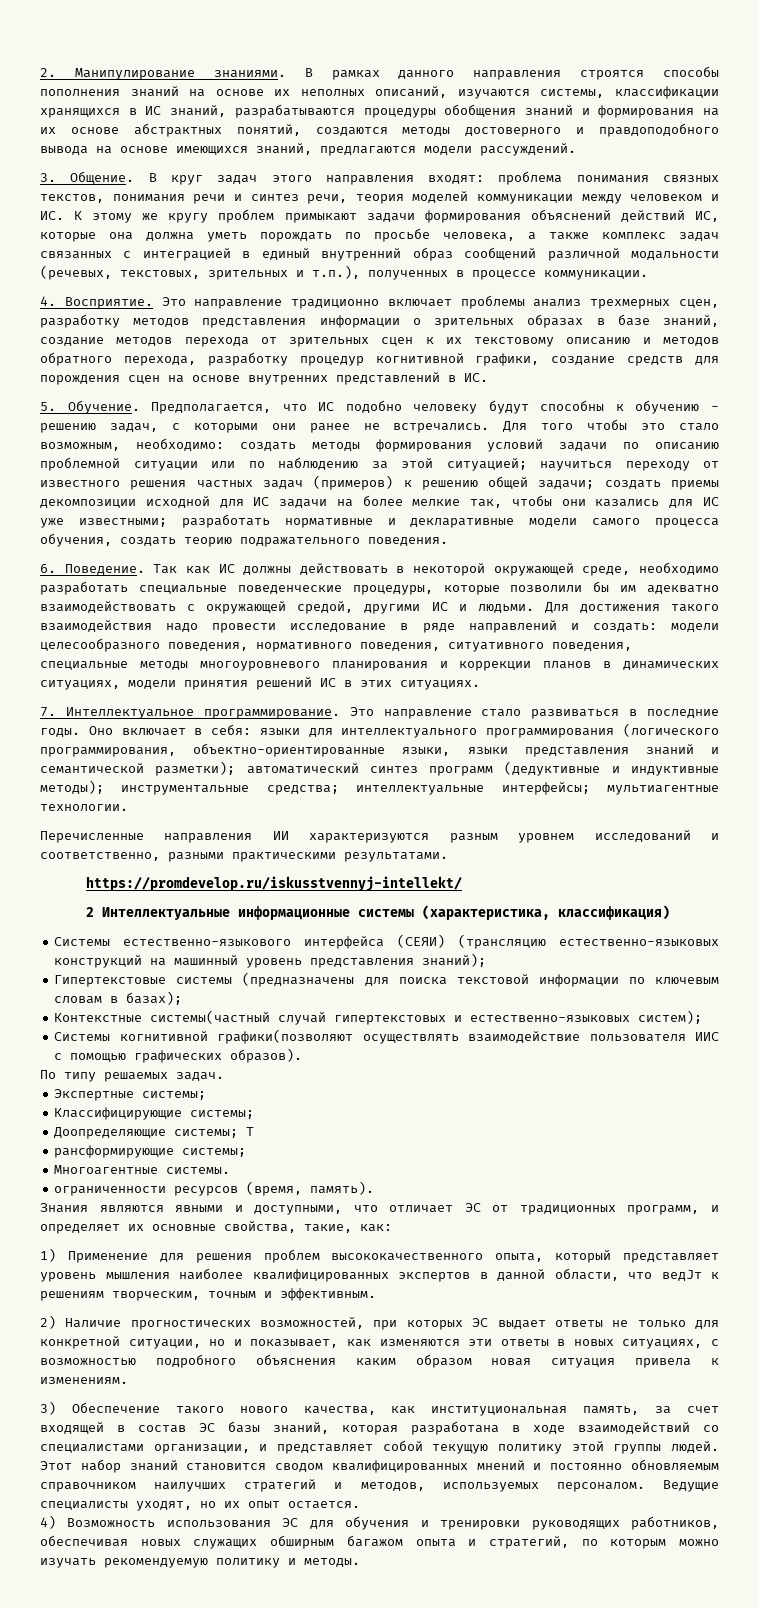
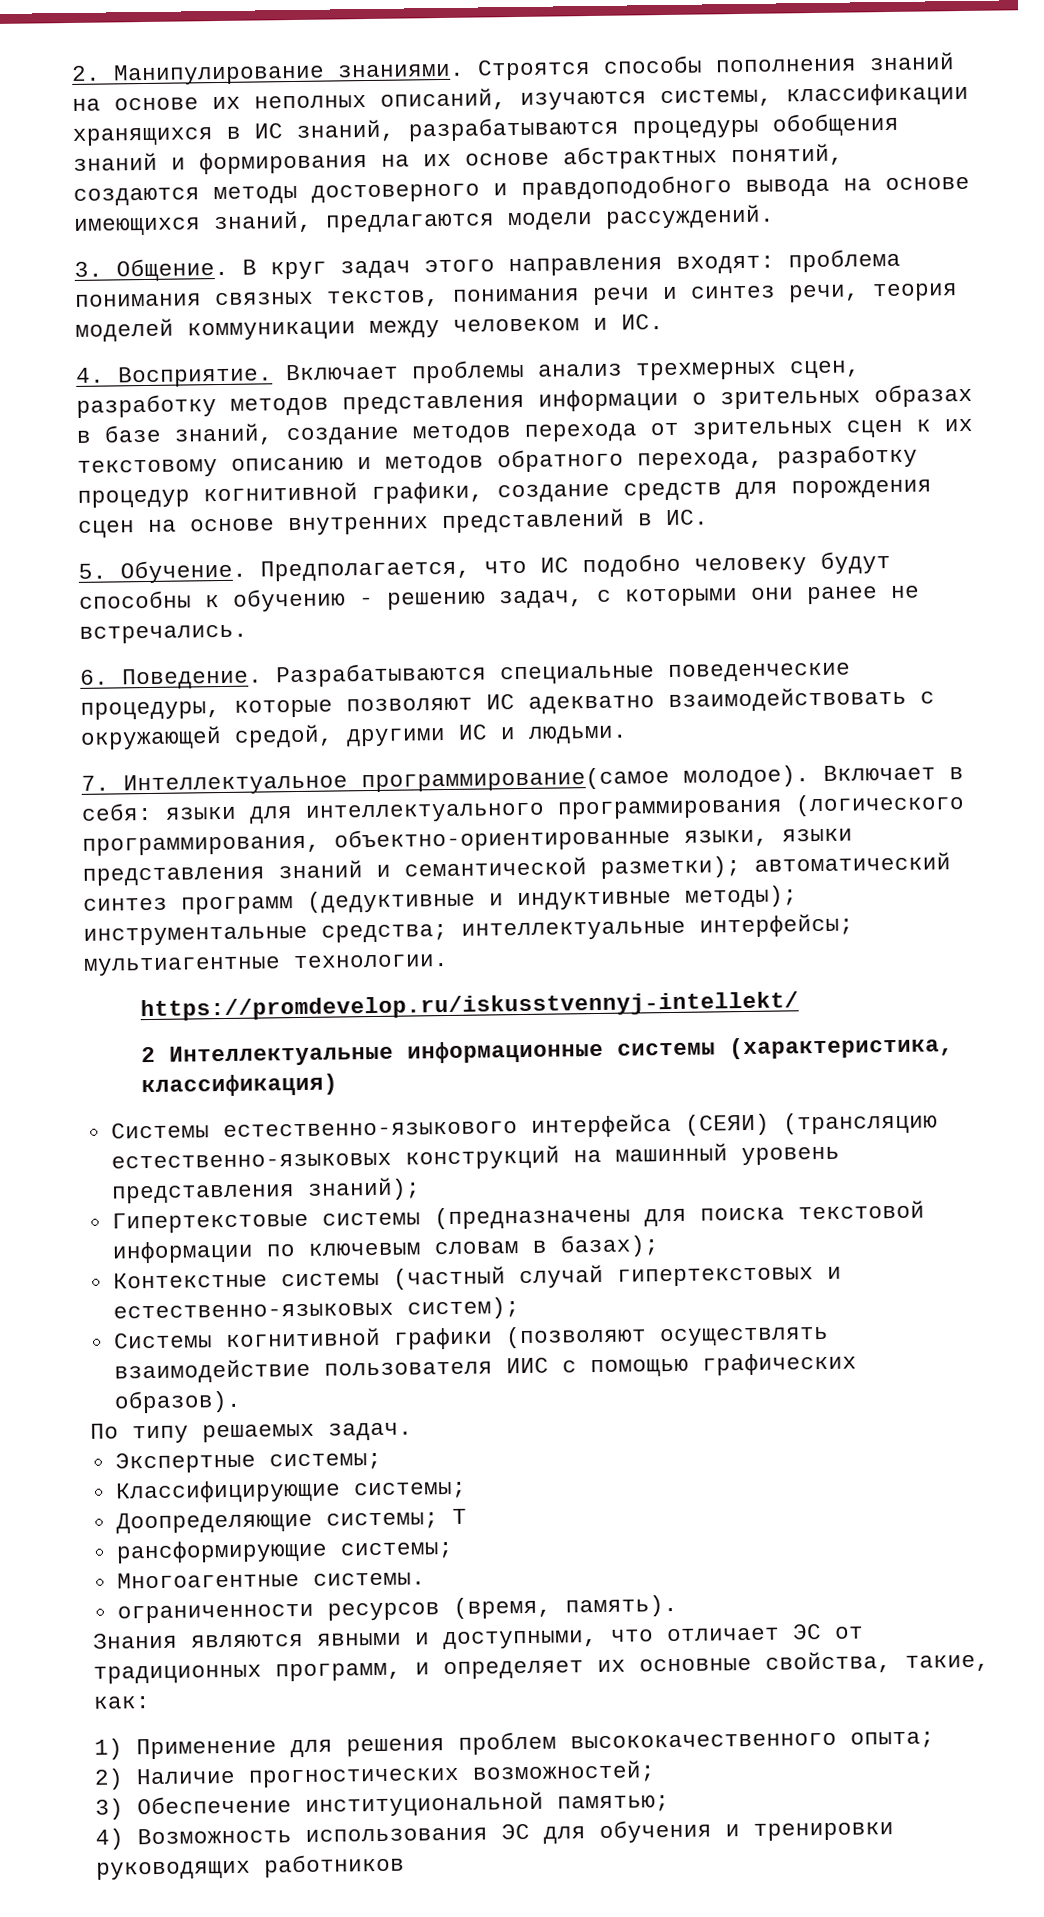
[304,68,645,80] В рамках данного направления строятся -> [477,59,591,81] Строятся
[74,209,719,223] [40,228,719,242] [40,247,720,261] [40,265,648,280] [40,296,452,309] К этому же кругу проблем примыкают задачи формирования объяснений действий ИС, которые она должна уметь порождать по просьбе человека, а также комплекс задач связанных с интеграцией в единый внутренний образ сообщений различной модальности (речевых, текстовых, зрительных и т.п.), полученных в процессе коммуникации. // 4. Восприятие. Это направление традиционно включает -> [76,363,399,388] // 4. Восприятие. Включает
[503,419,719,432] [40,438,719,452] [40,457,719,471] [40,475,719,490] [40,495,719,508] [40,514,719,528] [40,533,448,547] [40,562,719,576] [40,581,128,595] Для того чтобы это стало возможным, необходимо: создать методы формирования условий задачи по описанию проблемной ситуации или по наблюдению за этой ситуацией; научиться переходу от известного решения частных задач (примеров) к решению общей задачи; создать приемы декомпозиции исходной для ИС задачи на более мелкие так, чтобы они казались для ИС уже известными; разработать нормативные и декларативные модели самого процесса обучения, создать теорию подражательного поведения. // 6. Поведение. Так как ИС должны действовать в некоторой окружающей среде, необходимо разработать -> [80,662,487,690] // 6. Поведение. Разрабатываются
[510,581,637,593] позволили бы им -> [346,694,515,712] позволяют ИС
[544,602,720,613] [40,620,719,633] [40,638,632,652] [40,661,719,671] [40,677,480,690] [40,707,719,719] [40,726,186,737] Для достижения такого взаимодействия надо провести исследование в ряде направлений и создать: модели целесообразного поведения, нормативного поведения, ситуативного поведения, специальные методы многоуровневого планирования и коррекции планов в динамических ситуациях, модели принятия решений ИС в этих ситуациях. // 7. Интеллектуальное программирование. Это направление стало развиваться в последние годы. Оно включает -> [81,764,936,796] // 7. Интеллектуальное программирование(самое молодое). Включает
[40,830,720,843] [40,852,448,862] // Перечисленные направления ИИ характеризуются разным уровнем исследований и соответственно, разными практическими результатами. -> (449, 961) none
[150,1010,271,1024] системы(частный -> [280,1266,506,1290] системы (частный
[217,1029,354,1044] графики(позволяют -> [392,1325,647,1350] графики (позволяют
[495,1250,719,1263] [40,1268,719,1282] [40,1288,376,1301] [40,1315,720,1330] [40,1336,720,1349] [40,1354,719,1368] [40,1377,128,1384] [40,1401,720,1416] [40,1421,719,1435] [40,1440,719,1454] [40,1459,719,1473] [40,1479,719,1492] [40,1501,360,1511] опыта, который представляет уровень мышления наиболее квалифицированных экспертов в данной области, что ведЈт к решениям творческим, точным и эффективным. // 2) Наличие прогностических возможностей, при которых ЭС выдаeт ответы не только для конкретной ситуации, но и показывает, как изменяются эти ответы в новых ситуациях, с возможностью подробного объяснения каким образом новая ситуация привела к изменениям. // 3) Обеспечение такого нового качества, как институциональная память, за счeт входящей в состав ЭС базы знаний, которая разработана в ходе взаимодействий со специалистами организации, и представляет собой текущую политику этой группы людей. Этот набор знаний становится сводом квалифицированных мнений и постоянно обновляемым справочником наилучших стратегий и методов, используемых персоналом. Ведущие специалисты уходят, но их опыт остаeтся. -> [850,1731,935,1749] [94,1760,656,1790] [95,1791,670,1820] опыта; // 2) Наличие прогностических возможностей; // 3) Обеспечение институциональной памятью;
[631,1516,720,1530] [40,1535,719,1549] [40,1558,360,1568] работников, обеспечивая новых служащих обширным багажом опыта и стратегий, по которым можно изучать рекомендуемую политику и методы. -> [264,1853,405,1878] работников

